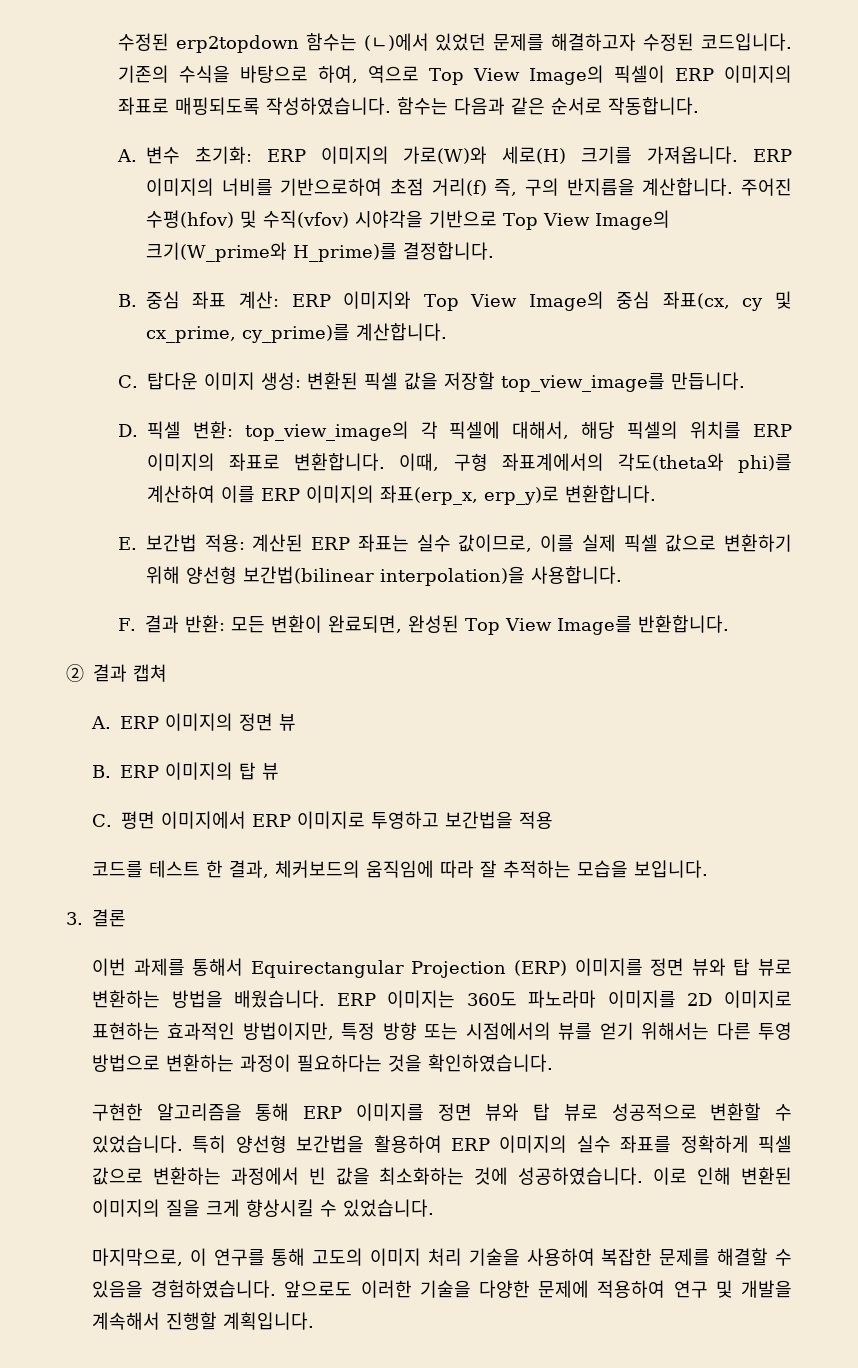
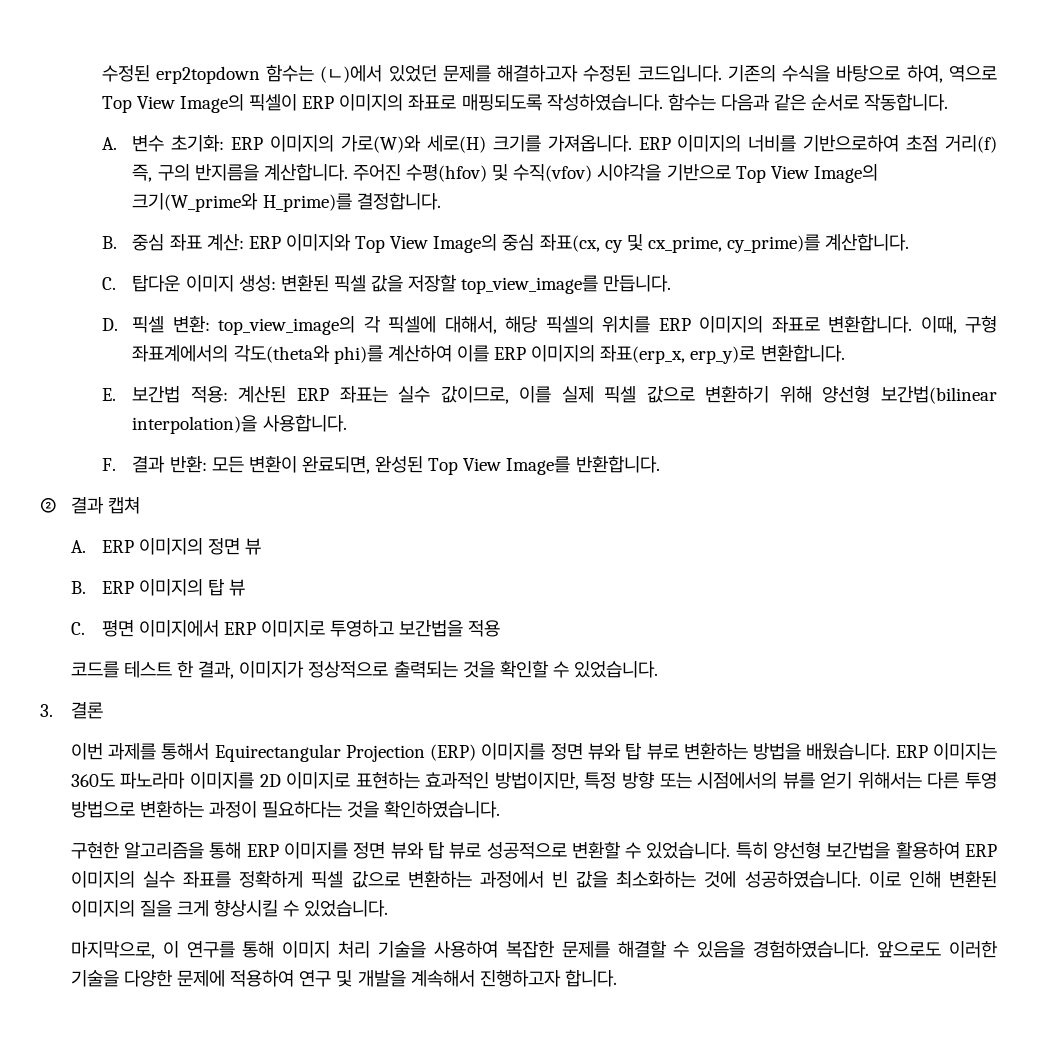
[274,860,708,878] 체커보드의 움직임에 따라 잘 추적하는 모습을 보입니다. -> [239,660,659,678] 이미지가 정상적으로 출력되는 것을 확인할 수 있었습니다.
[312,1248,364,1266] 고도의 -> (275, 949) none
[165,1312,314,1330] 진행할 계획입니다. -> [479,969,617,987] 진행하고자 합니다.

